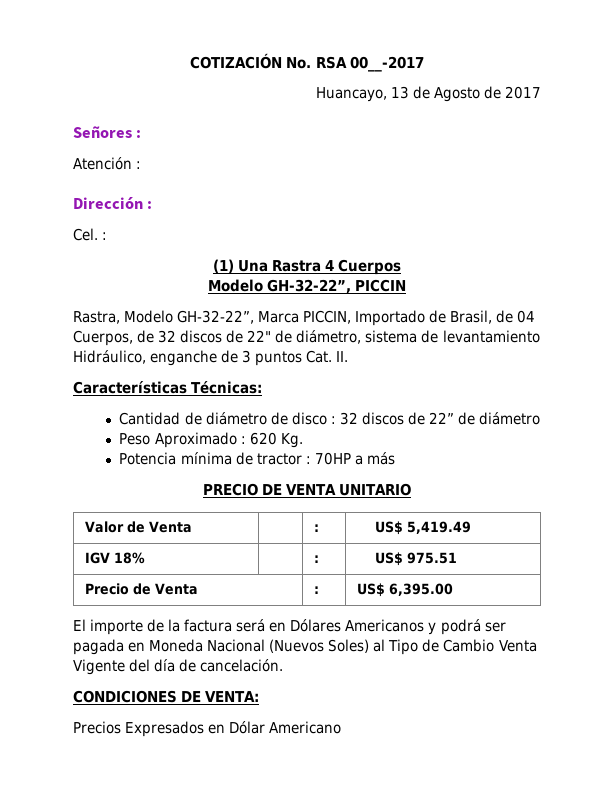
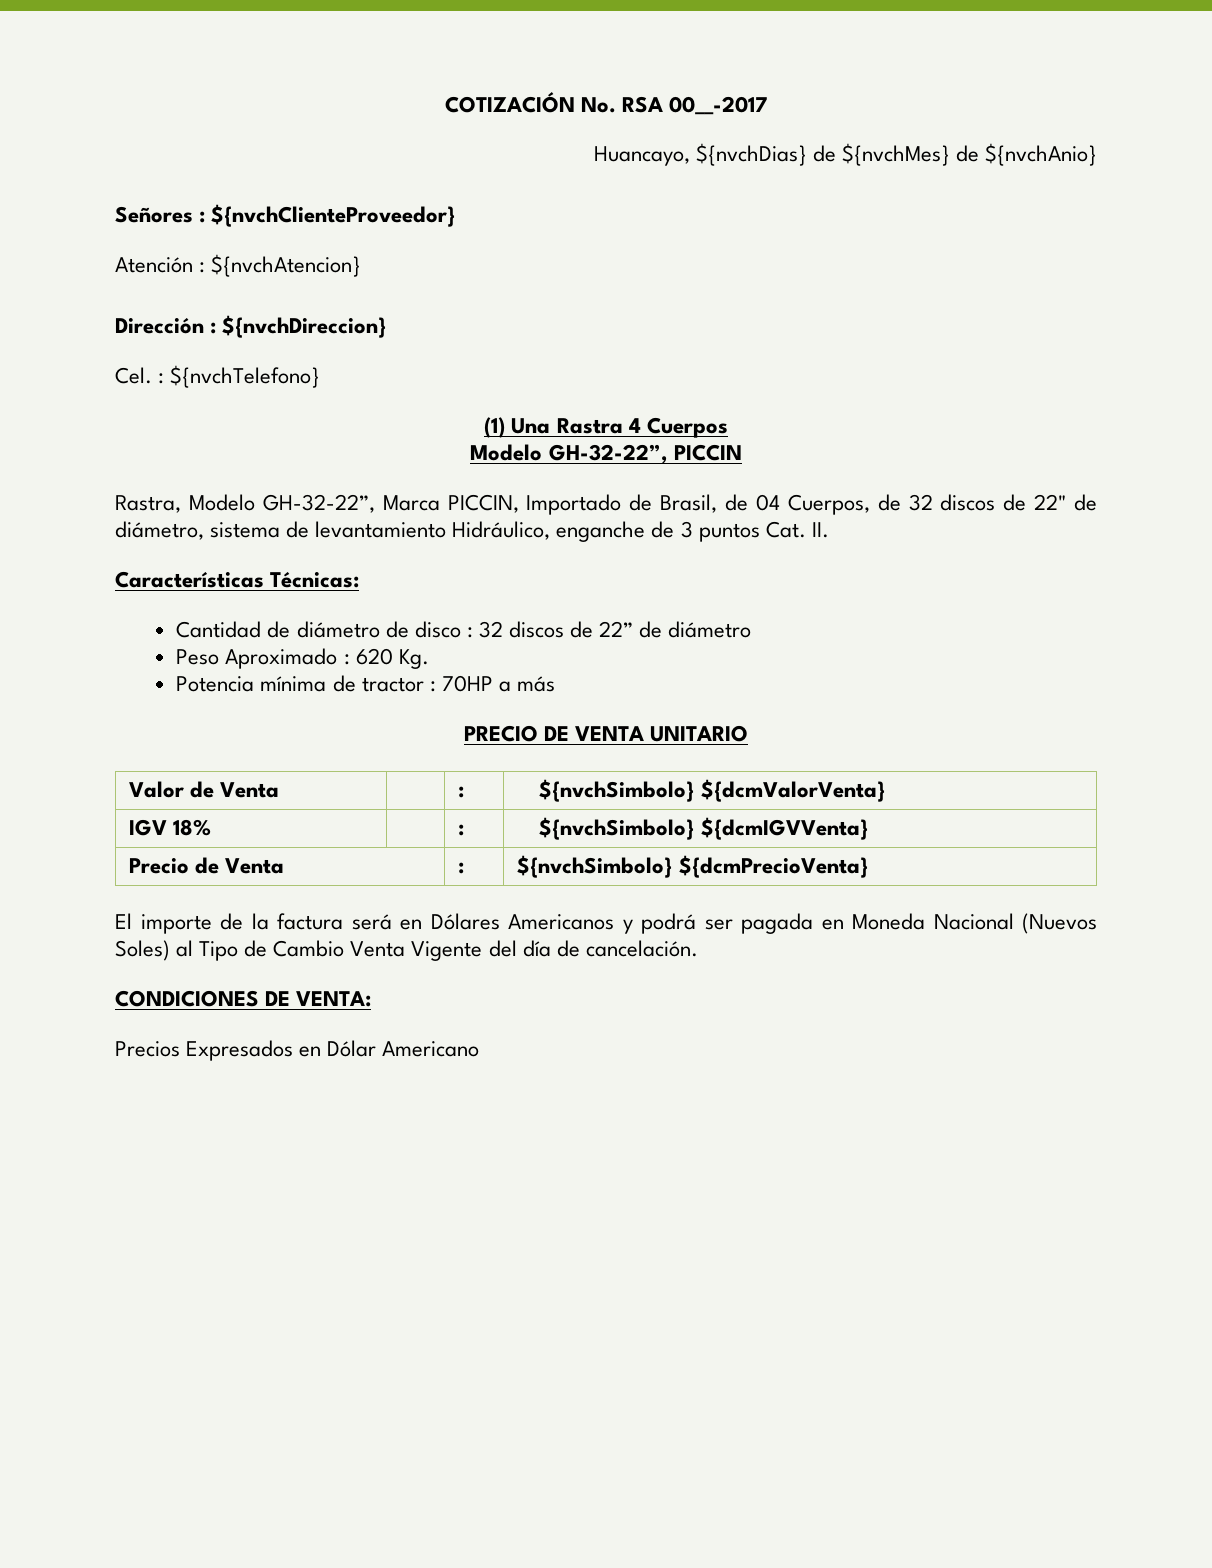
[390,86,541,102] 13 de Agosto de 2017 -> [695,143,1098,166] ${nvchDias} de ${nvchMes} de ${nvchAnio}
(142, 134) none -> [211,204,457,227] ${nvchClienteProveedor}
(142, 165) none -> [211,254,362,277] ${nvchAtencion}
(153, 205) none -> [222,315,388,338] ${nvchDireccion}
(108, 236) none -> [170,365,321,388] ${nvchTelefono}
[374,521,471,535] US$ 5,419.49 -> [539,779,887,802] ${nvchSimbolo} ${dcmValorVenta}
[374,552,457,566] US$ 975.51 -> [539,817,870,840] ${nvchSimbolo} ${dcmIGVVenta}
[356,583,453,597] US$ 6,395.00 -> [517,855,870,878] ${nvchSimbolo} ${dcmPrecioVenta}

